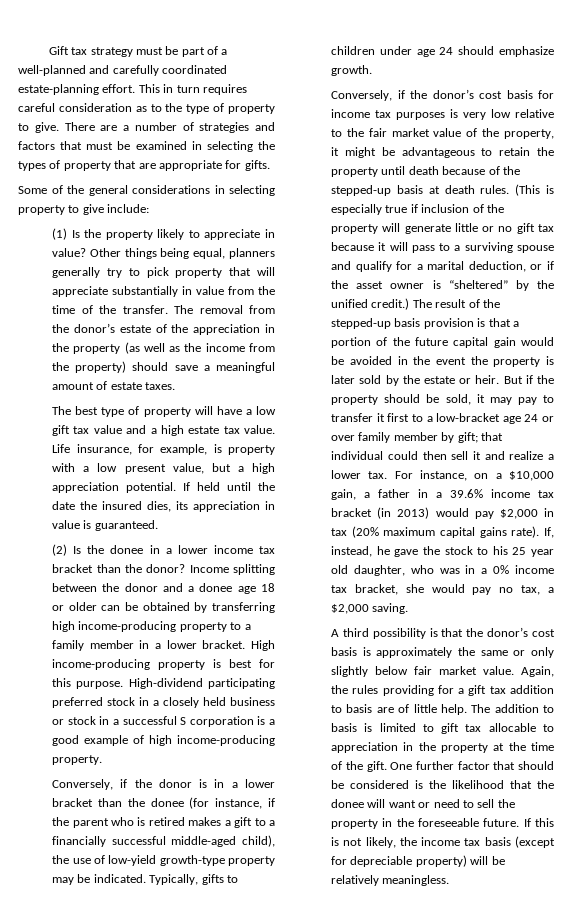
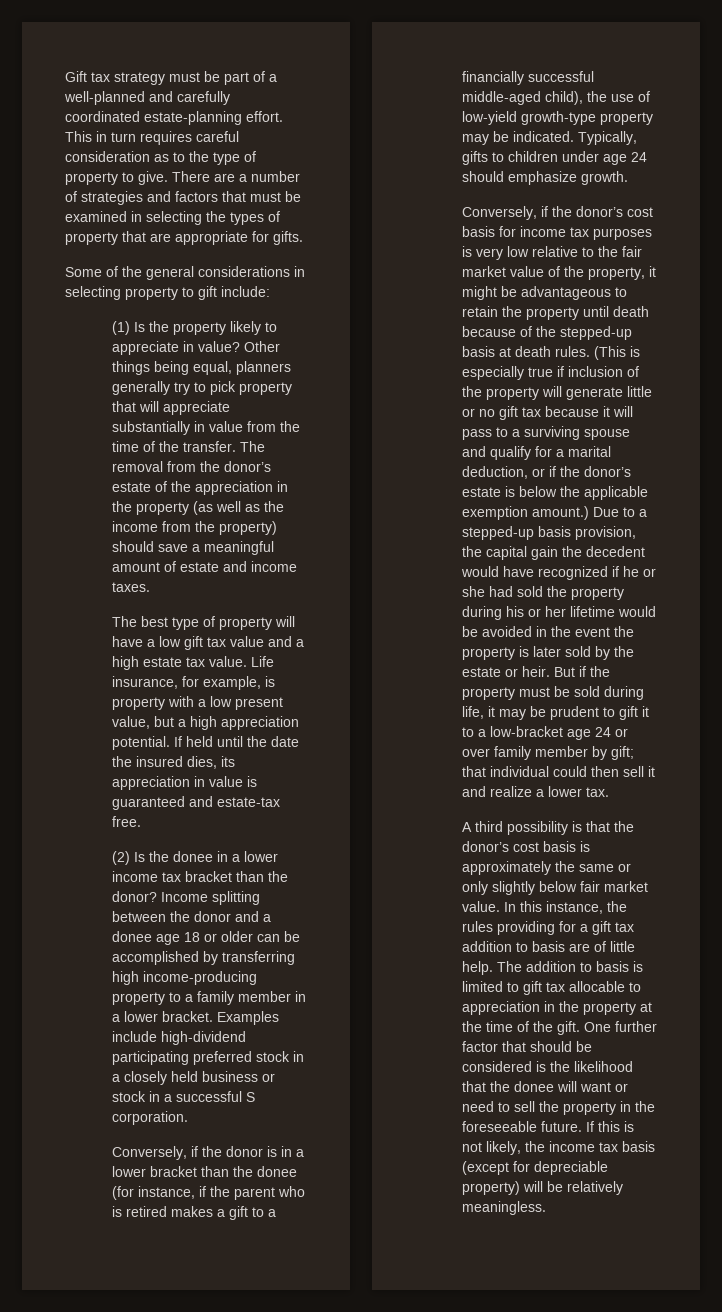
[82,204,104,215] give -> [198,286,217,300] gift
(142, 386) none -> [222,561,297,572] and income
[94,520,158,531] guaranteed. -> [111,796,280,810] [111,816,141,827] guaranteed and estate-tax free.
[142,602,190,611] obtained -> [111,951,199,965] accomplished
[251,640,275,651] [52,659,275,670] [52,678,203,689] High income-producing property is best for this purpose. High-dividend -> [216,1011,279,1025] [111,1031,246,1045] Examples include high-dividend
[189,716,275,727] [52,735,275,746] [52,755,103,765] corporation is a good example of high income-producing property. -> [111,1111,188,1125] corporation.
[356,280,554,291] [331,298,500,310] [331,318,519,329] [331,337,516,348] asset owner is “sheltered” by the unified credit.) The result of the stepped-up basis provision is that a portion of the future capital gain -> [583,466,631,477] [461,486,648,500] [461,506,647,520] [461,526,636,540] [461,546,645,560] [460,566,656,580] [461,586,624,600] [461,606,615,620] donor’s estate is below the applicable exemption amount.) Due to a stepped-up basis provision, the capital gain the decedent would have recognized if he or she had sold the property during his or her lifetime
[384,394,554,405] [331,413,410,422] should be sold, it may pay to transfer it first -> [518,686,644,700] [461,706,649,720] must be sold during life, it may be prudent to gift it
[394,470,554,481] [331,489,554,500] [331,507,554,519] [331,526,554,538] [331,546,554,557] [331,565,554,576] [331,584,554,595] [331,603,409,614] For instance, on a $10,000 gain, a father in a 39.6% income tax bracket (in 2013) would pay $2,000 in tax (20% maximum capital gains rate). If, instead, he gave the stock to his 25 year old daughter, who was in a 0% income tax bracket, she would pay no tax, a $2,000 saving. -> (609, 792) none
[521,666,554,677] Again, -> [503,901,603,914] In this instance,

